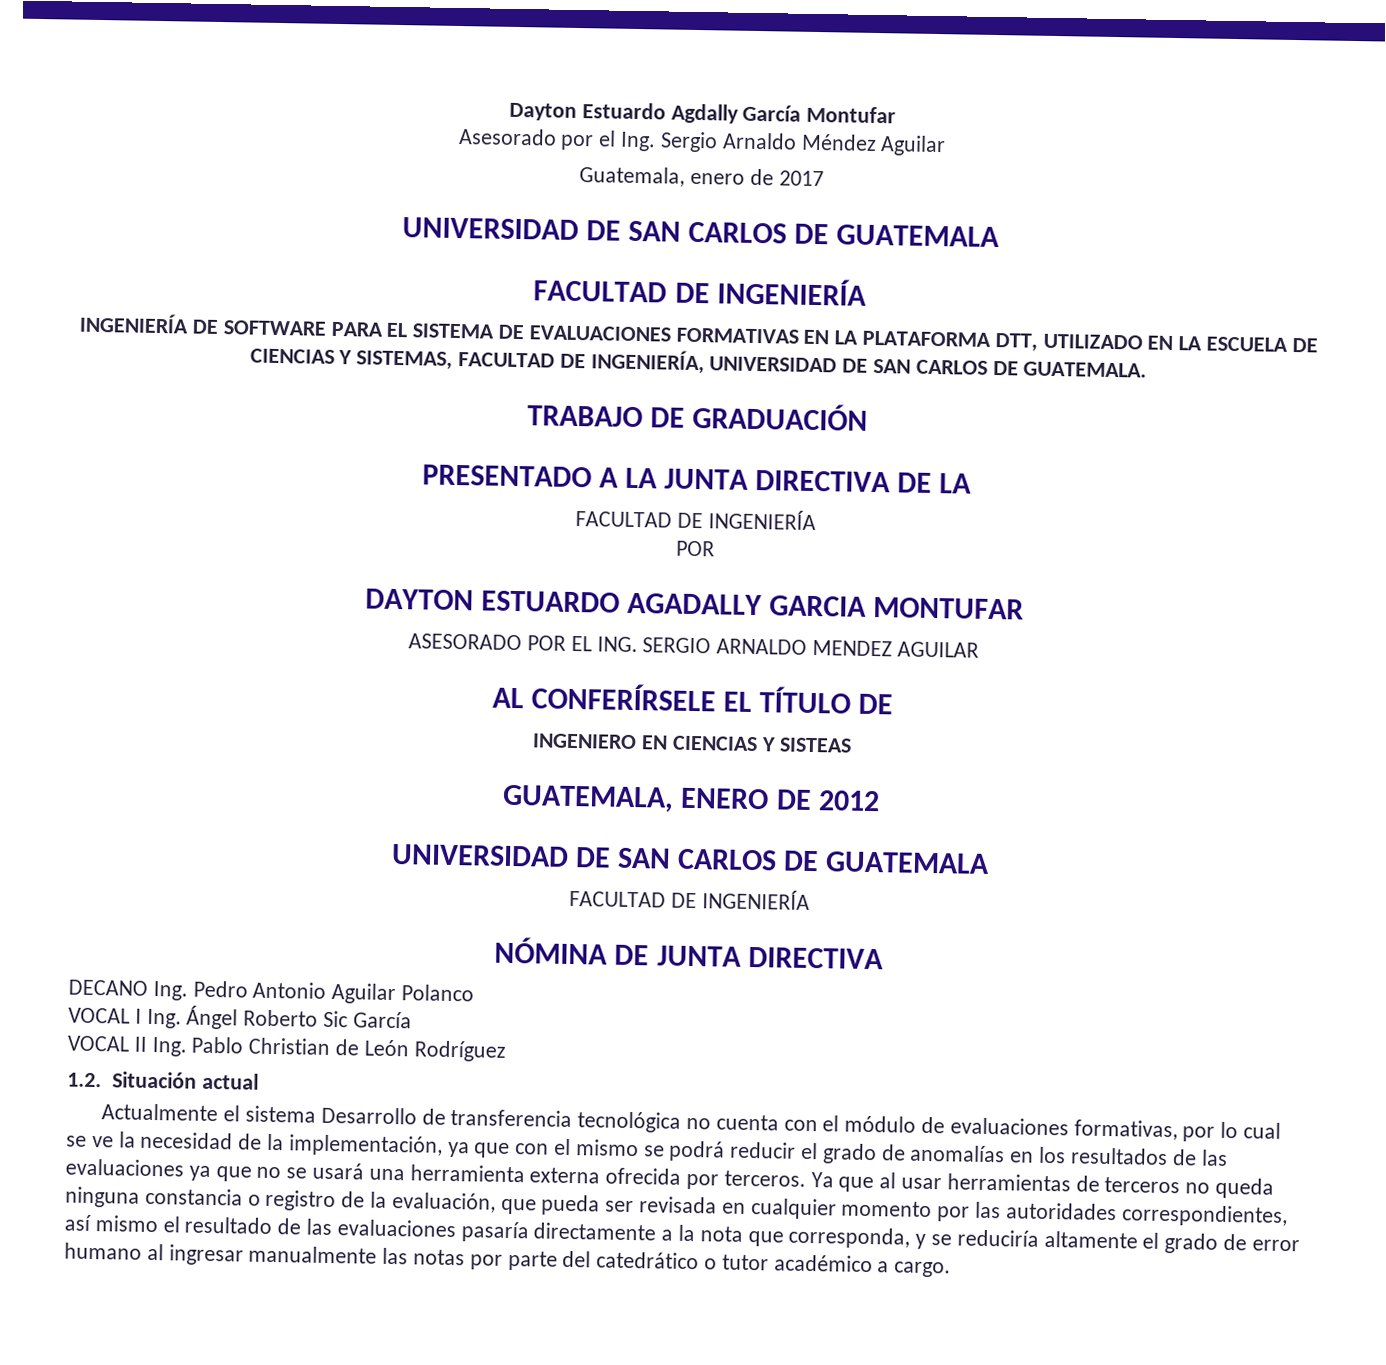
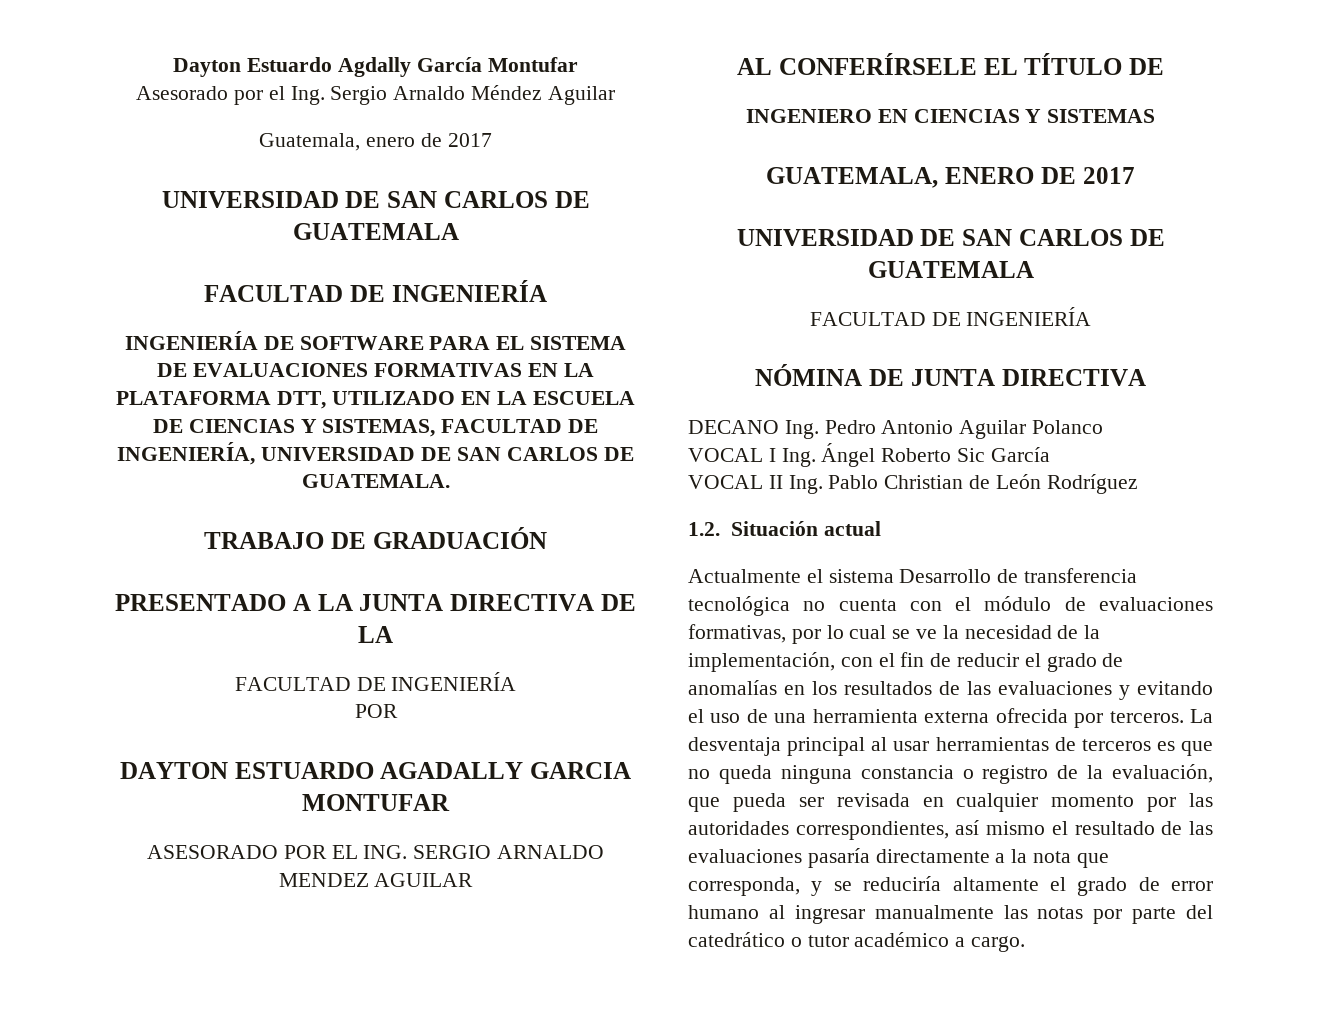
[778,737,852,753] SISTEAS -> [1047,109,1156,123] SISTEMAS
[817,790,880,812] 2012 -> [1082,167,1135,184] 2017
[447,1138,726,1162] ya que con el mismo se podrá -> [840,652,952,667] con el fin de
[188,1162,365,1182] ya que no se usará -> [1119,681,1213,700] [688,709,768,723] y evitando el uso de
[810,1172,875,1193] Ya que -> [1190,709,1213,723] [688,737,866,756] La desventaja principal
(1181, 1185) none -> [1156,741,1213,756] es que

